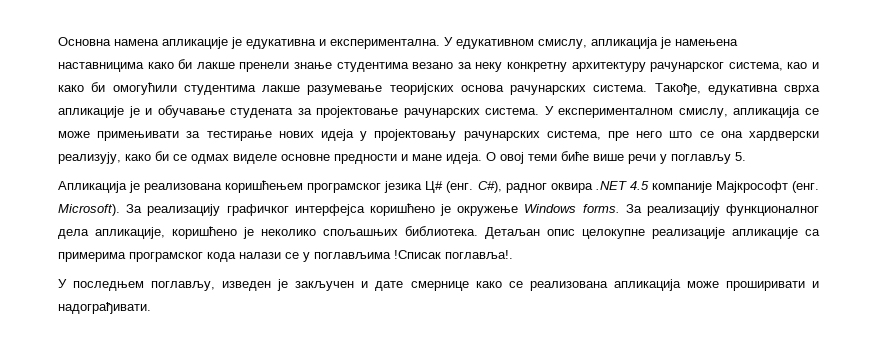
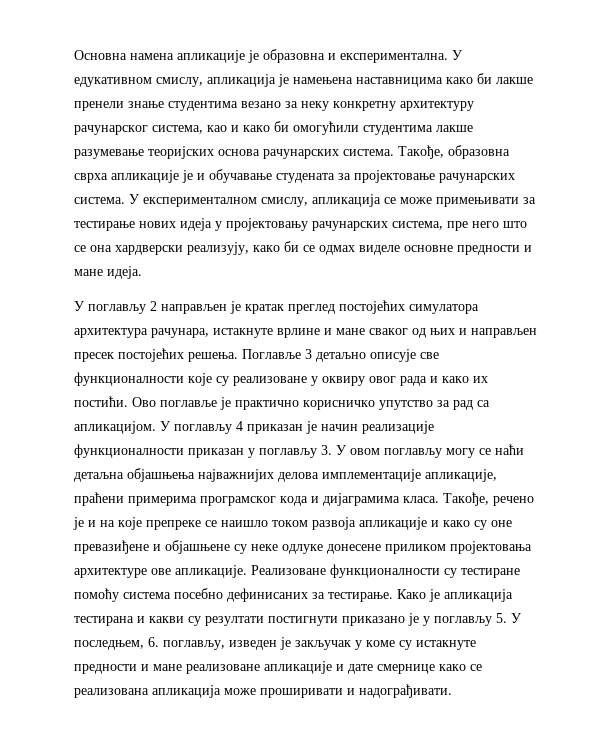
[246,39,316,49] едукативна -> [263,49,325,63] образовна
[707,85,778,95] едукативна -> [448,145,510,159] образовна
[486,151,746,164] [58,180,820,193] [58,203,819,216] [58,226,820,239] [58,250,513,262] [58,279,355,291] О овој теми биће више речи у поглављу 5. // Апликација је реализована коришћењем програмског језика Ц# (енг. С#), радног оквира .NET 4.5 компаније Мајкрософт (енг. Microsoft). За реализацију графичког интерфејса коришћено је окружење Windows forms. За реализацију функционалног дела апликације, коришћено је неколико спољашњих библиотека. Детаљан опис целокупне реализације апликације са примерима програмског кода налази се у поглављима !Списак поглавља!. // У последњем поглављу, изведен је закључен -> [74,300,479,314] [74,328,537,338] [74,348,439,362] [74,372,488,386] [74,396,490,410] [74,421,434,434] [74,444,524,458] [74,468,497,482] [74,492,534,506] [73,517,512,530] [74,540,532,554] [74,564,520,578] [74,588,513,602] [74,613,521,626] [74,637,476,650] [74,661,332,674] // У поглављу 2 направљен је кратак преглед постојећих симулатора архитектура рачунара, истакнуте врлине и мане сваког од њих и направљен пресек постојећих решења. Поглавље 3 детаљно описује све функционалности које су реализоване у оквиру овог рада и како их постићи. Ово поглавље је практично корисничко упутство за рад са апликацијом. У поглављу 4 приказан је начин реализације функционалности приказан у поглављу 3. У овом поглављу могу се наћи детаљна објашњења најважнијих делова имплементације апликације, праћени примерима програмског кода и дијаграмима класа. Такође, речено је и на које препреке се наишло током развоја апликације и како су оне превазиђене и објашњене су неке одлуке донесене приликом пројектовања архитектуре ове апликације. Реализоване функционалности су тестиране помоћу система посебно дефинисаних за тестирање. Како је апликација тестирана и какви су резултати постигнути приказано је у поглављу 5. У последњем, 6. поглављу, изведен је закључак у коме су истакнуте предности и мане реализоване апликације

